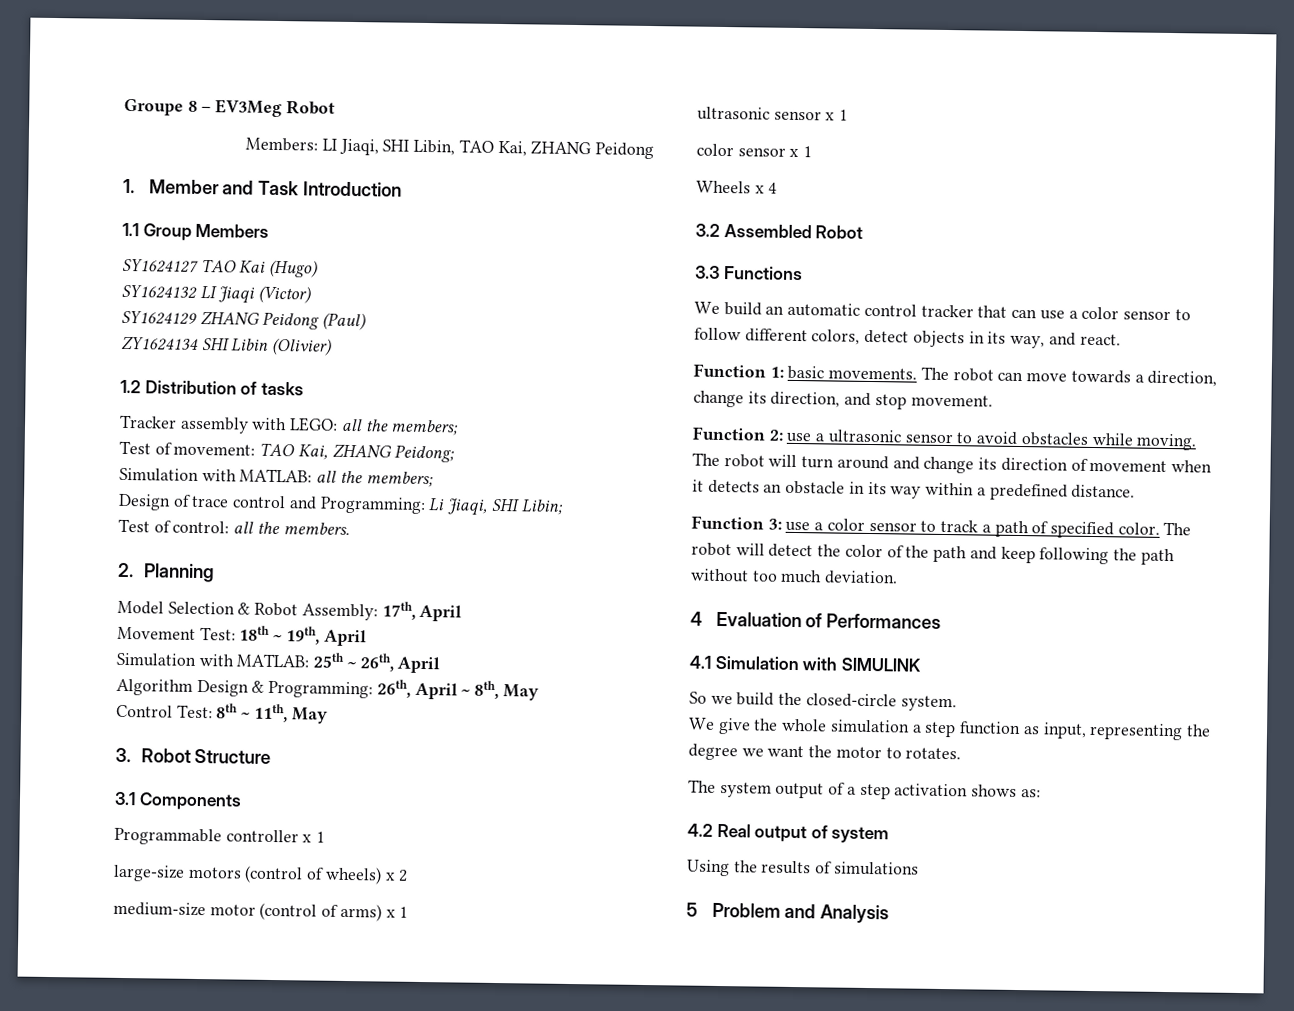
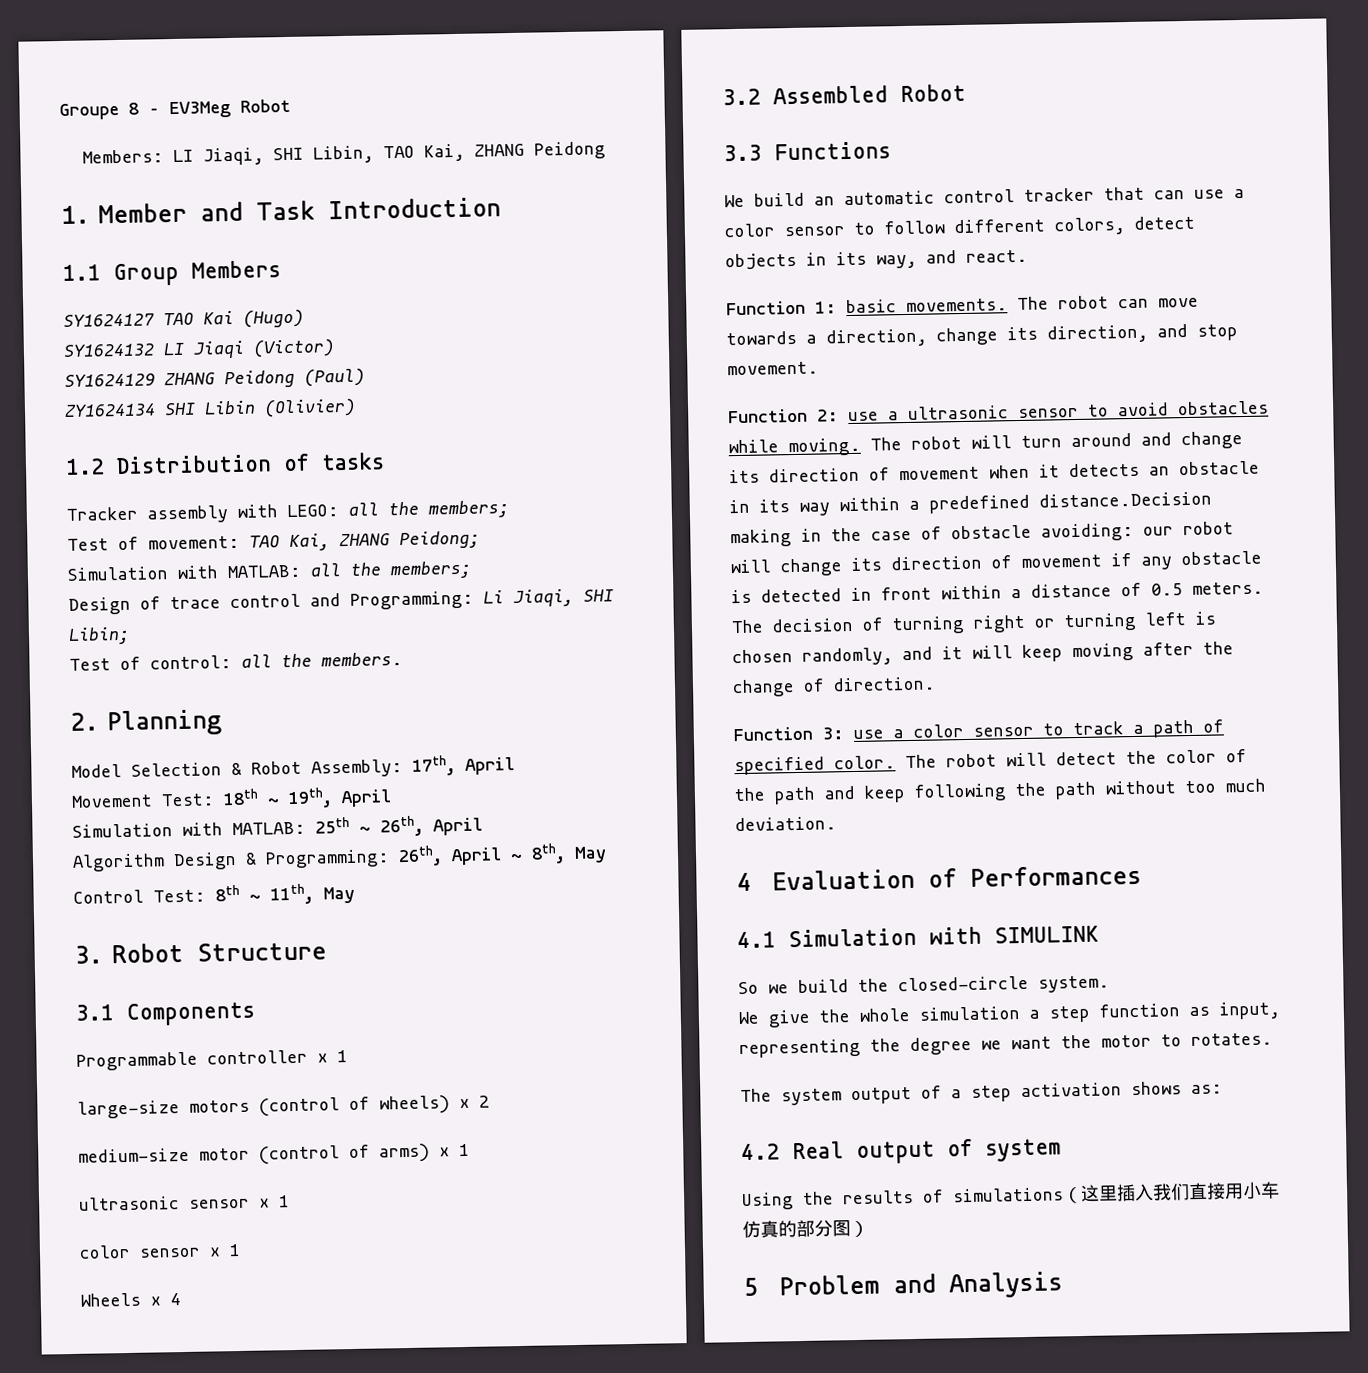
[1071,484,1136,499] distance. -> [1039,491,1212,508] [730,521,1234,548] [730,550,1262,577] [731,581,1264,604] [731,611,1216,635] [732,641,1234,666] [732,676,936,698] distance.Decision making in the case of obstacle avoiding: our robot will change its direction of movement if any obstacle is detected in front within a distance of 0.5 meters. The decision of turning right or turning left is chosen randomly, and it will keep moving after the change of direction.
(919, 868) none -> [1062,1181,1280,1204] [742,1219,869,1239] （这里插入我们直接用小车仿真的部分图）

